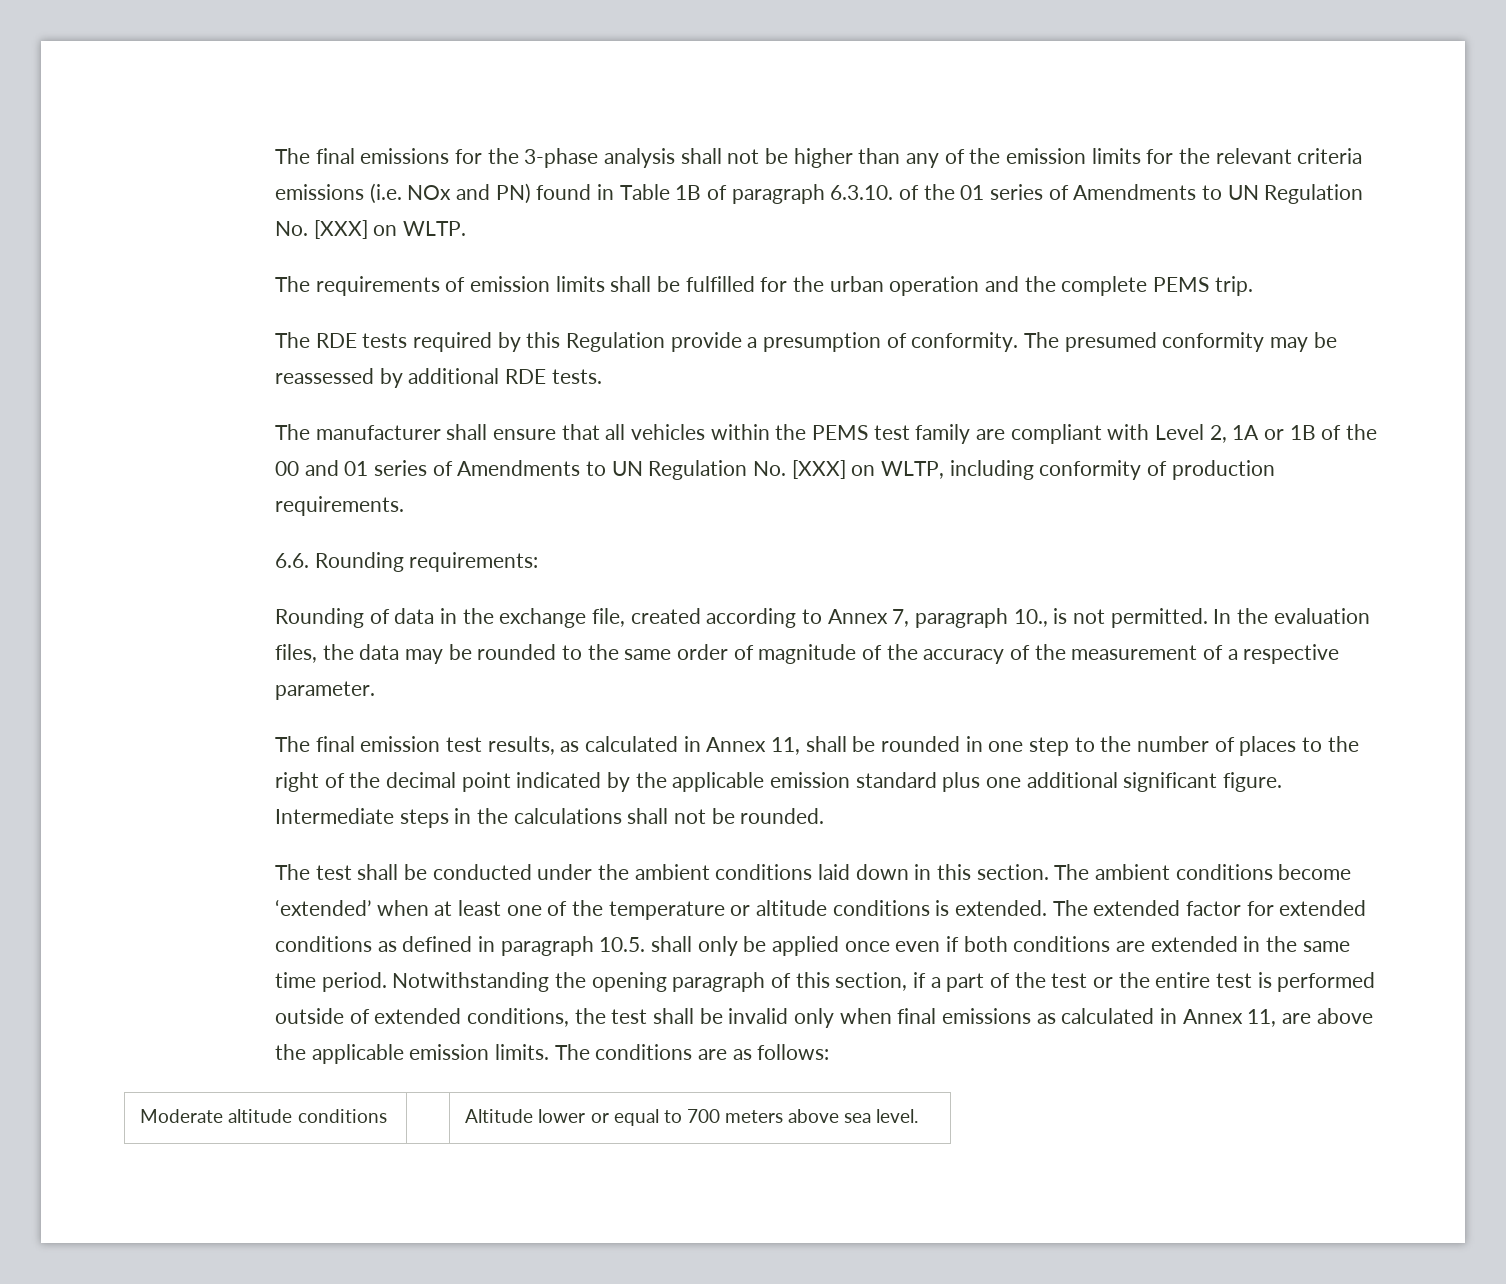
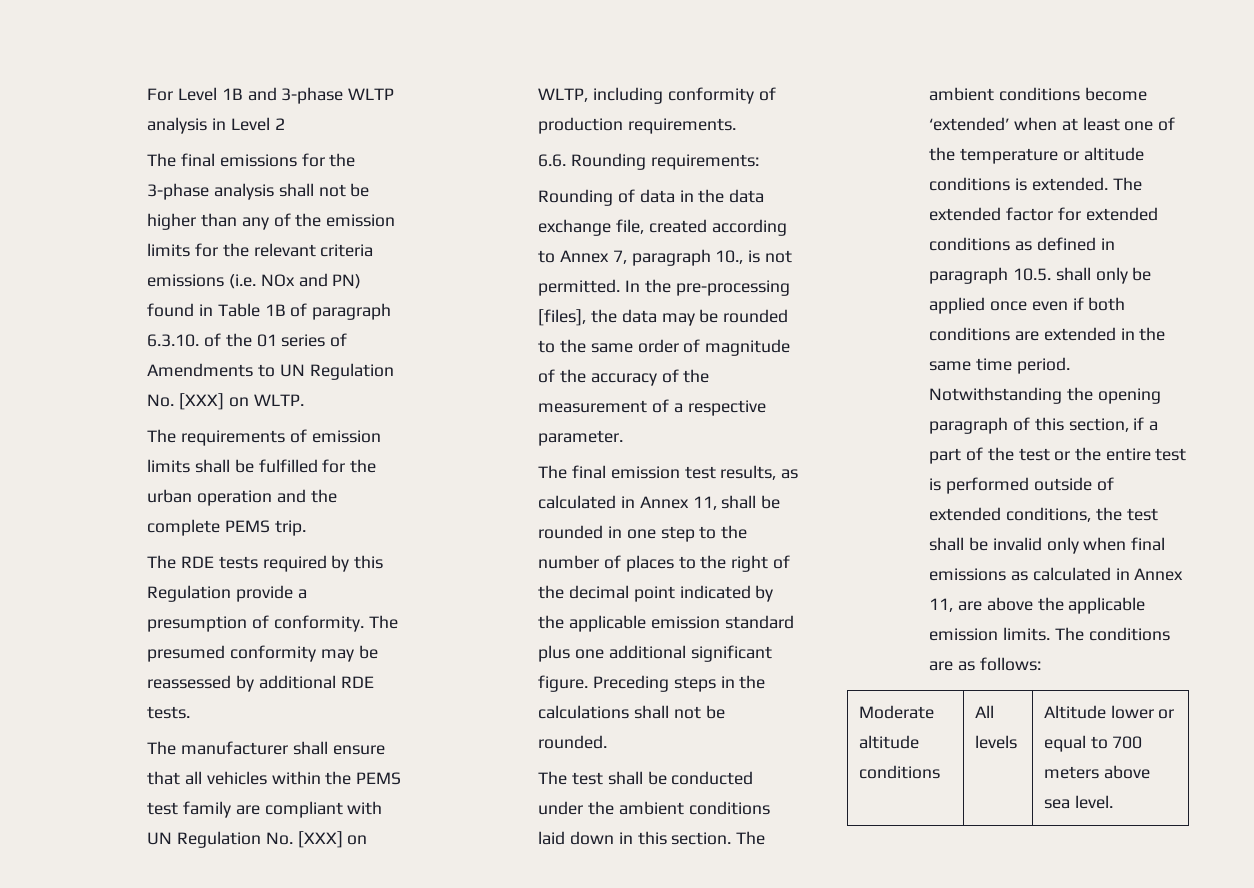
(274, 156) none -> [147,87,394,104] [147,117,285,134] For Level 1B and 3-phase WLTP analysis in Level 2 //
[1154,424,1377,443] [274,460,606,476] Level 2, 1A or 1B of the 00 and 01 series of Amendments to -> (383, 808) none
(494, 616) none -> [728,189,764,203] data
[1273,608,1370,624] [274,644,317,663] evaluation files, -> [675,280,790,296] [538,309,587,326] pre-processing [files],
[274,808,394,824] Intermediate -> [593,675,670,692] Preceding
(387, 1116) none -> [975,705,995,718] [975,735,1018,749] All levels

